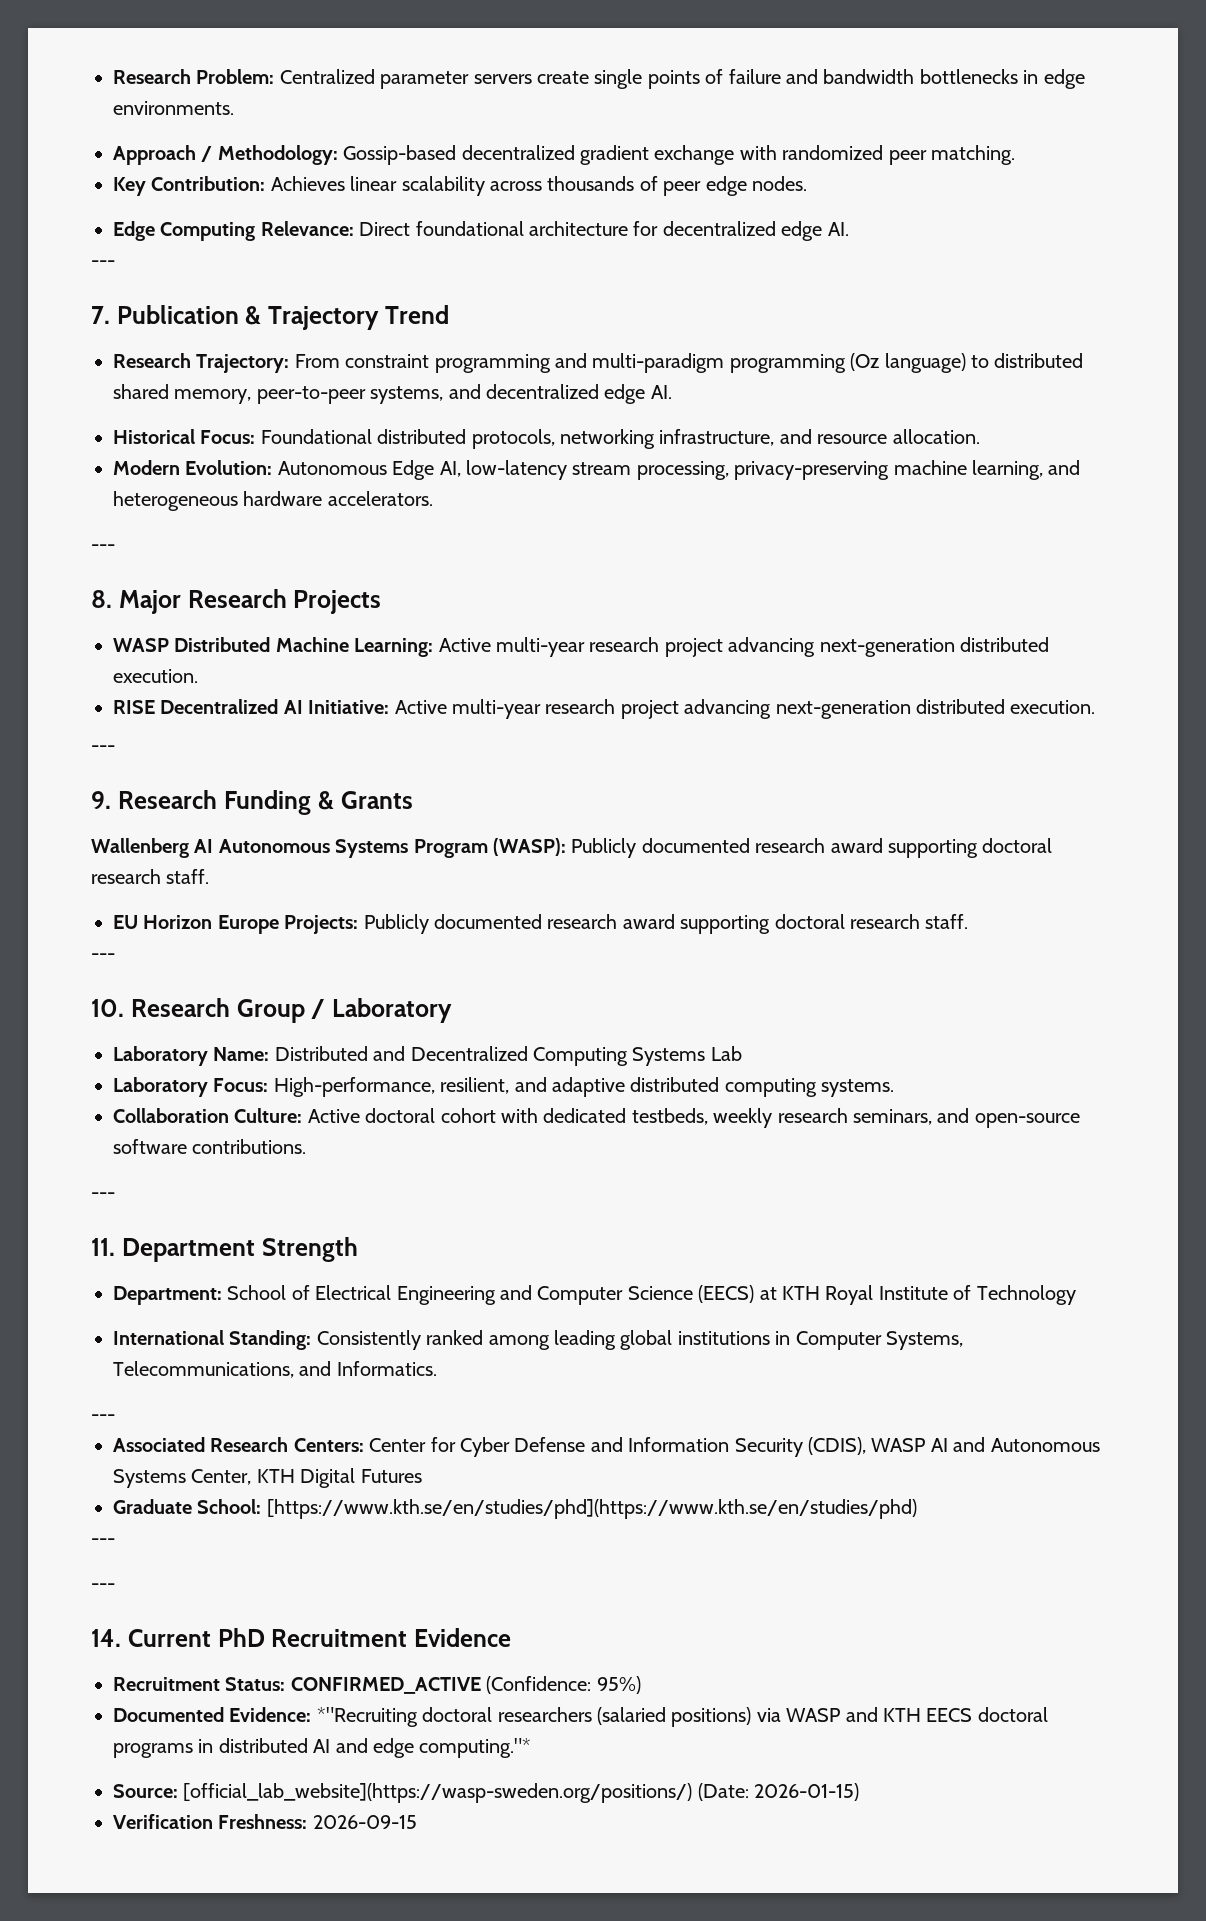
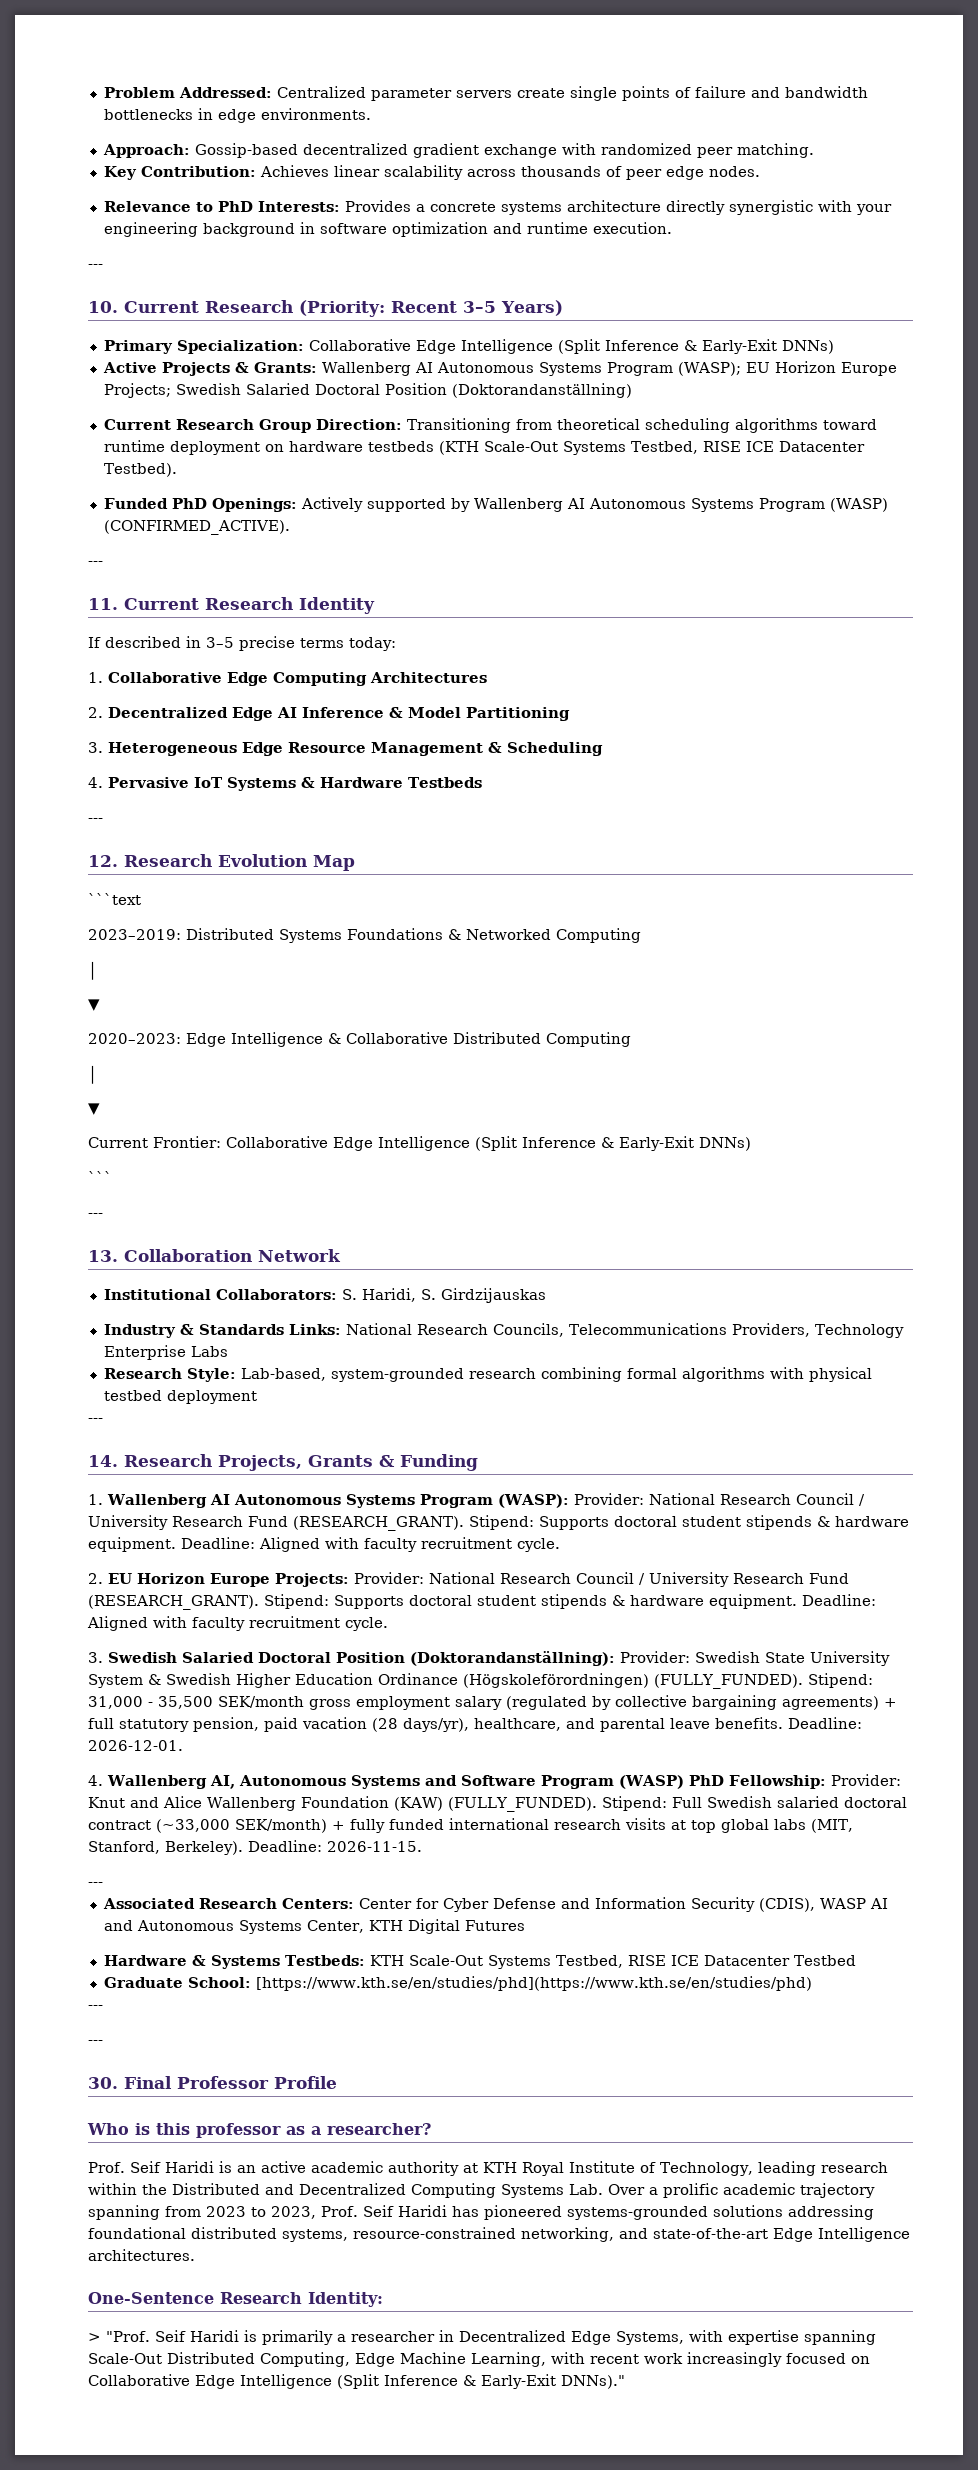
[113,69,275,84] Research Problem: -> [103,87,272,98] Problem Addressed:
[113,145,338,165] Approach / Methodology: -> [102,144,190,158] Approach:
[113,221,849,241] [91,260,115,267] [91,305,449,330] [113,353,1084,373] [113,384,672,404] [113,429,980,449] [113,460,1081,480] [113,491,433,511] [91,544,115,551] [91,589,382,614] [113,637,1049,657] [113,669,198,683] [113,699,1096,719] [91,745,115,752] [91,790,217,809] Edge Computing Relevance: Direct foundational architecture for decentralized edge AI. // --- // 7. Publication & Trajectory Trend // Research Trajectory: From constraint programming and multi-paradigm programming (Oz language) to distributed shared memory, peer-to-peer systems, and decentralized edge AI. // Historical Focus: Foundational distributed protocols, networking infrastructure, and resource allocation. // Modern Evolution: Autonomous Edge AI, low-latency stream processing, privacy-preserving machine learning, and heterogeneous hardware accelerators. // --- // 8. Major Research Projects // WASP Distributed Machine Learning: Active multi-year research project advancing next-generation distributed execution. // RISE Decentralized AI Initiative: Active multi-year research project advancing next-generation distributed execution. // --- // 9. Research -> [103,200,892,215] [103,222,672,237] [88,264,103,269] [88,300,563,317] [103,339,834,354] [102,361,897,376] [103,383,632,398] [103,418,877,433] [103,440,865,455] [103,463,177,477] [103,497,888,512] [103,520,290,535] [88,561,103,566] [88,597,375,614] [88,636,396,651] [88,672,487,686] [88,707,570,721] [88,742,603,756] [88,777,482,791] [88,818,103,823] [88,854,355,871] [88,893,141,905] [88,928,641,943] [88,961,97,980] [88,999,100,1011] [88,1032,631,1047] [88,1065,97,1084] [88,1103,100,1115] [88,1136,751,1151] [88,1171,112,1183] [88,1213,103,1218] [88,1249,341,1262] [103,1288,546,1303] [103,1323,904,1338] [103,1345,228,1360] [103,1367,872,1382] [103,1390,257,1404] [88,1418,103,1423] [88,1454,395,1471] Relevance to PhD Interests: Provides a concrete systems architecture directly synergistic with your engineering background in software optimization and runtime execution. // --- // 10. Current Research (Priority: Recent 3–5 Years) // Primary Specialization: Collaborative Edge Intelligence (Split Inference & Early-Exit DNNs) // Active Projects & Grants: Wallenberg AI Autonomous Systems Program (WASP); EU Horizon Europe Projects; Swedish Salaried Doctoral Position (Doktorandanställning) // Current Research Group Direction: Transitioning from theoretical scheduling algorithms toward runtime deployment on hardware testbeds (KTH Scale-Out Systems Testbed, RISE ICE Datacenter Testbed). // Funded PhD Openings: Actively supported by Wallenberg AI Autonomous Systems Program (WASP) (CONFIRMED_ACTIVE). // --- // 11. Current Research Identity // If described in 3–5 precise terms today: // 1. Collaborative Edge Computing Architectures // 2. Decentralized Edge AI Inference & Model Partitioning // 3. Heterogeneous Edge Resource Management & Scheduling // 4. Pervasive IoT Systems & Hardware Testbeds // --- // 12. Research Evolution Map // ```text // 2023–2019: Distributed Systems Foundations & Networked Computing // │ // ▼ // 2020–2023: Edge Intelligence & Collaborative Distributed Computing // │ // ▼ // Current Frontier: Collaborative Edge Intelligence (Split Inference & Early-Exit DNNs) // ``` // --- // 13. Collaboration Network // Institutional Collaborators: S. Haridi, S. Girdzijauskas // Industry & Standards Links: National Research Councils, Telecommunications Providers, Technology Enterprise Labs // Research Style: Lab-based, system-grounded research combining formal algorithms with physical testbed deployment // --- // 14. Research Projects, Grants &
[318,791,413,810] & Grants // -> [88,1494,103,1505] // 1.
[571,838,1053,858] [91,869,210,884] [113,914,969,934] [91,953,115,960] [91,998,452,1023] [113,1046,742,1066] [113,1077,895,1097] [113,1108,1080,1128] [113,1139,307,1154] [91,1192,115,1199] [91,1237,358,1262] [113,1285,1076,1305] [113,1330,963,1350] [113,1361,437,1378] Publicly documented research award supporting doctoral research staff. // EU Horizon Europe Projects: Publicly documented research award supporting doctoral research staff. // --- // 10. Research Group / Laboratory // Laboratory Name: Distributed and Decentralized Computing Systems Lab // Laboratory Focus: High-performance, resilient, and adaptive distributed computing systems. // Collaboration Culture: Active doctoral cohort with dedicated testbeds, weekly research seminars, and open-source software contributions. // --- // 11. Department Strength // Department: School of Electrical Engineering and Computer Science (EECS) at KTH Royal Institute of Technology // International Standing: Consistently ranked among leading global institutions in Computer Systems, Telecommunications, and Informatics. -> [573,1493,865,1506] [88,1515,909,1531] [88,1537,560,1552] [88,1572,849,1587] [88,1594,876,1610] [87,1616,388,1631] [88,1651,890,1666] [88,1673,873,1689] [88,1695,897,1710] [88,1717,862,1732] [88,1740,183,1751] [88,1774,901,1789] [88,1796,907,1812] [88,1818,853,1833] [88,1840,422,1855] Provider: National Research Council / University Research Fund (RESEARCH_GRANT). Stipend: Supports doctoral student stipends & hardware equipment. Deadline: Aligned with faculty recruitment cycle. // 2. EU Horizon Europe Projects: Provider: National Research Council / University Research Fund (RESEARCH_GRANT). Stipend: Supports doctoral student stipends & hardware equipment. Deadline: Aligned with faculty recruitment cycle. // 3. Swedish Salaried Doctoral Position (Doktorandanställning): Provider: Swedish State University System & Swedish Higher Education Ordinance (Högskoleförordningen) (FULLY_FUNDED). Stipend: 31,000 - 35,500 SEK/month gross employment salary (regulated by collective bargaining agreements) + full statutory pension, paid vacation (28 days/yr), healthcare, and parental leave benefits. Deadline: 2026-12-01. // 4. Wallenberg AI, Autonomous Systems and Software Program (WASP) PhD Fellowship: Provider: Knut and Alice Wallenberg Foundation (KAW) (FULLY_FUNDED). Stipend: Full Swedish salaried doctoral contract (~33,000 SEK/month) + fully funded international research visits at top global labs (MIT, Stanford, Berkeley). Deadline: 2026-11-15.
(422, 1476) none -> [103,1955,856,1969] // Hardware & Systems Testbeds: KTH Scale-Out Systems Testbed, RISE ICE Datacenter Testbed
[91,1628,511,1647] [113,1676,641,1694] [113,1707,1048,1727] [113,1738,532,1758] [113,1783,860,1803] [113,1814,417,1829] 14. Current PhD Recruitment Evidence // Recruitment Status: CONFIRMED_ACTIVE (Confidence: 95%) // Documented Evidence: *"Recruiting doctoral researchers (salaried positions) via WASP and KTH EECS doctoral programs in distributed AI and edge computing."* // Source: [official_lab_website](https://wasp-sweden.org/positions/) (Date: 2026-01-15) // Verification Freshness: 2026-09-15 -> [88,2076,337,2089] [87,2123,431,2138] [88,2161,888,2176] [88,2183,875,2198] [88,2205,874,2220] [88,2227,910,2242] [88,2249,195,2261] [88,2292,383,2307] [88,2330,876,2345] [88,2352,870,2367] [88,2374,625,2389] 30. Final Professor Profile // Who is this professor as a researcher? // Prof. Seif Haridi is an active academic authority at KTH Royal Institute of Technology, leading research within the Distributed and Decentralized Computing Systems Lab. Over a prolific academic trajectory spanning from 2023 to 2023, Prof. Seif Haridi has pioneered systems-grounded solutions addressing foundational distributed systems, resource-constrained networking, and state-of-the-art Edge Intelligence architectures. // One-Sentence Research Identity: // > "Prof. Seif Haridi is primarily a researcher in Decentralized Edge Systems, with expertise spanning Scale-Out Distributed Computing, Edge Machine Learning, with recent work increasingly focused on Collaborative Edge Intelligence (Split Inference & Early-Exit DNNs)."

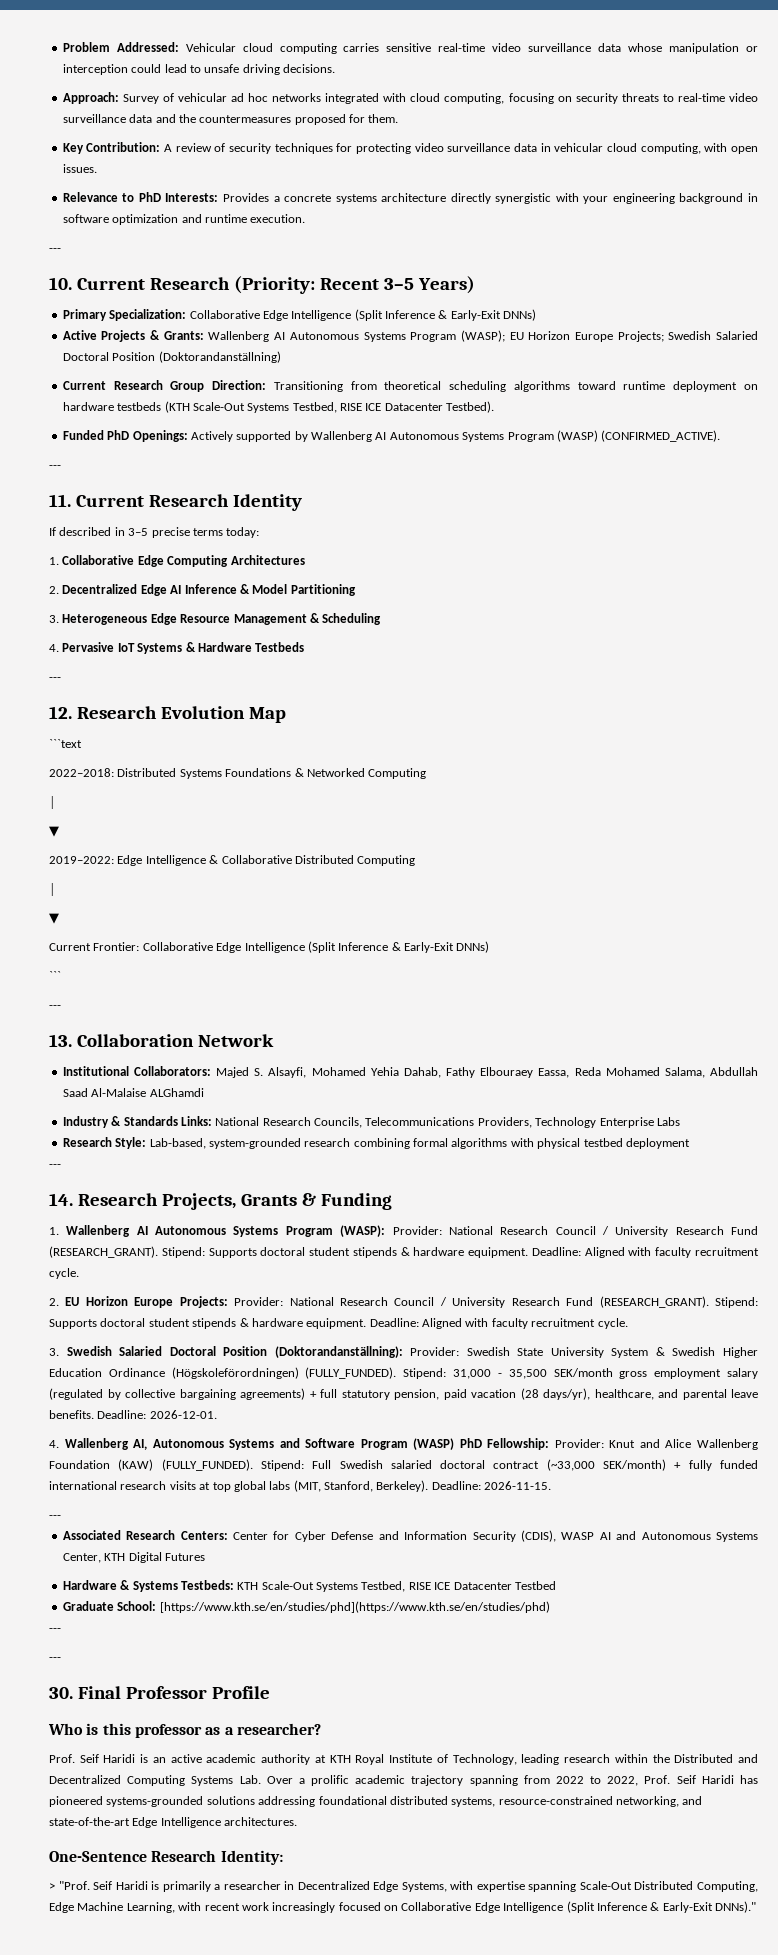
[276,86,868,101] [103,108,371,123] [102,143,814,158] [103,165,760,180] Centralized parameter servers create single points of failure and bandwidth bottlenecks in edge environments. // Approach: Gossip-based decentralized gradient exchange with randomized peer matching. // Key Contribution: Achieves linear scalability across thousands of peer edge nodes. -> [185,43,758,54] [62,64,335,75] [62,92,759,104] [62,114,399,125] [62,142,758,154] [62,164,97,173] Vehicular cloud computing carries sensitive real-time video surveillance data whose manipulation or interception could lead to unsafe driving decisions. // Approach: Survey of vehicular ad hoc networks integrated with cloud computing, focusing on security threats to real-time video surveillance data and the countermeasures proposed for them. // Key Contribution: A review of security techniques for protecting video surveillance data in vehicular cloud computing, with open issues.
[88,929,181,940] 2023–2019: -> [49,768,114,777] 2022–2018:
[88,1033,181,1044] 2020–2023: -> [49,856,114,864] 2019–2022:
[341,1288,546,1303] S. Haridi, S. Girdzijauskas -> [216,1067,759,1078] [62,1088,204,1097] Majed S. Alsayfi, Mohamed Yehia Dahab, Fathy Elbouraey Eassa, Reda Mohamed Salama, Abdullah Saad Al-Malaise ALGhamdi
[206,2206,316,2219] 2023 to 2023, -> [555,1776,639,1786] 2022 to 2022,

